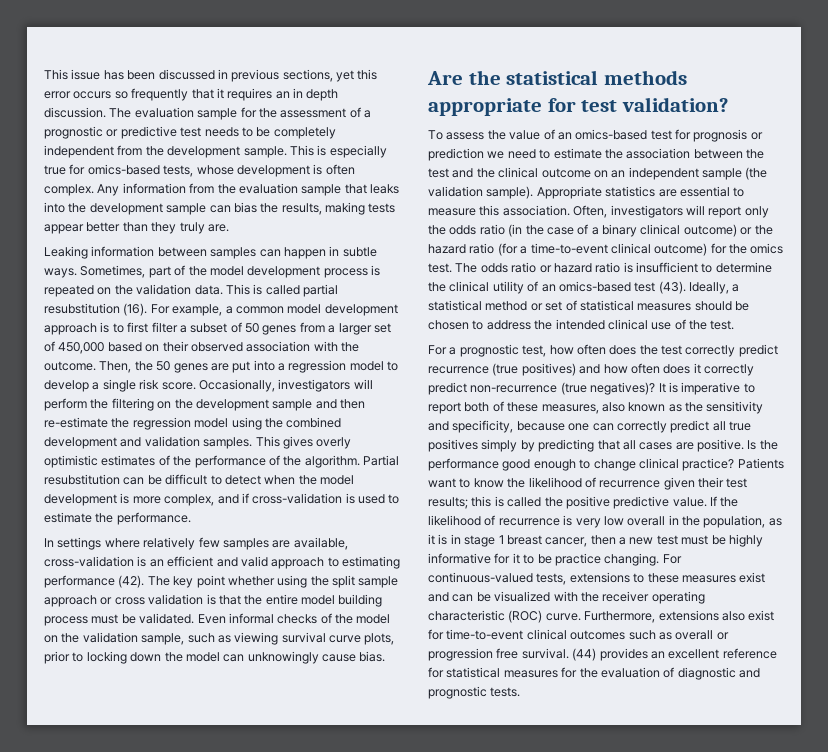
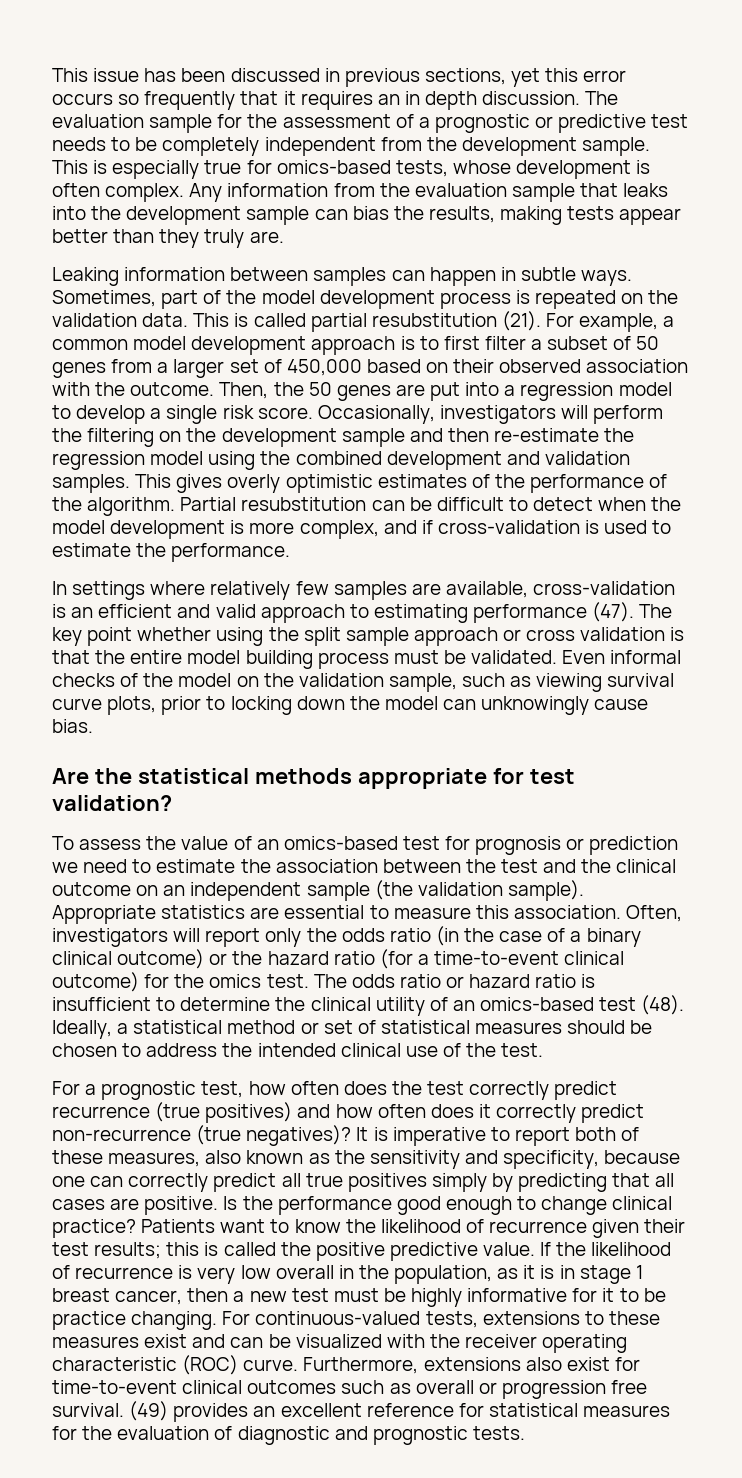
[123,303,148,316] (16). -> [501,311,541,331] (21).
[118,575,145,588] (42). -> [592,602,635,622] (47).
[658,281,686,294] (43). -> [641,995,685,1015] (48).
[572,648,597,661] (44) -> [129,1401,169,1421] (49)

